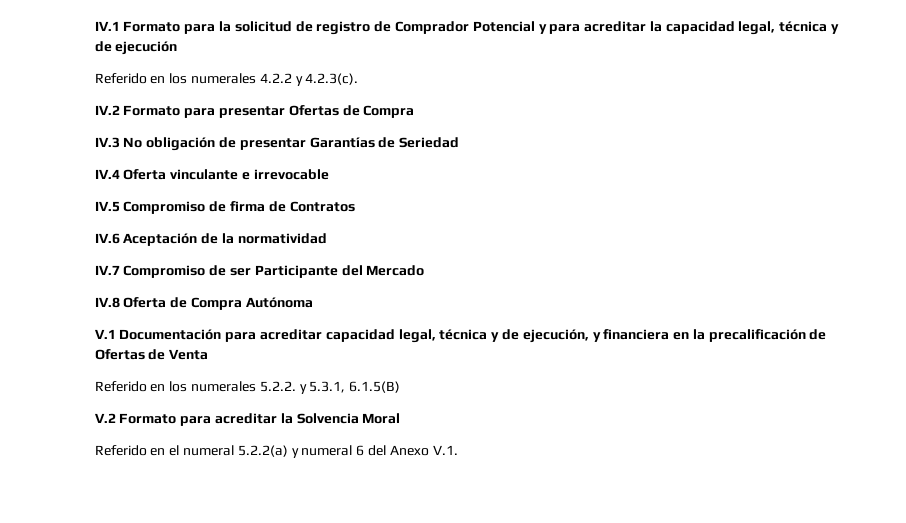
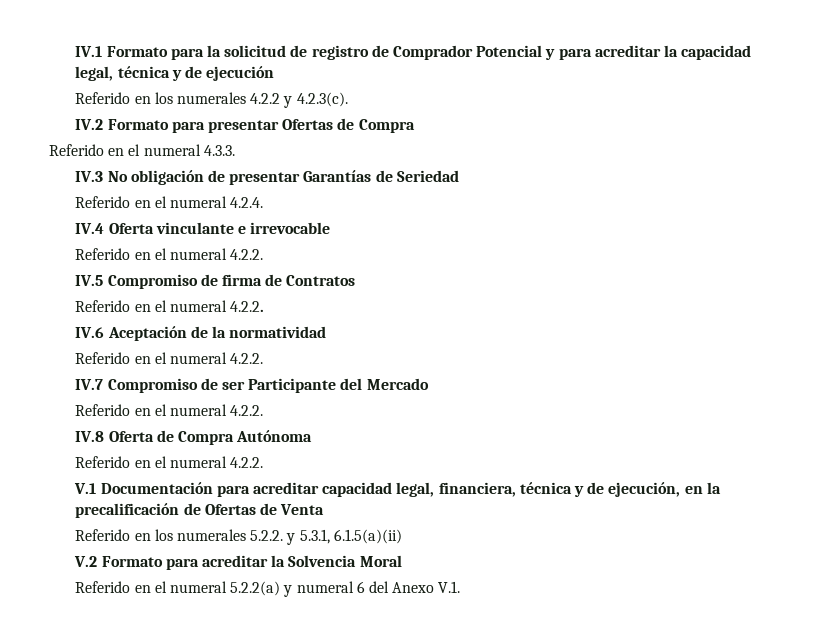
(415, 111) none -> [49,144,235,156] // Referido en el numeral 4.3.3.
(460, 142) none -> [75,196,264,208] // Referido en el numeral 4.2.4.
(329, 174) none -> [75,248,264,260] // Referido en el numeral 4.2.2.
(355, 206) none -> [75,300,265,312] // Referido en el numeral 4.2.2.
(327, 238) none -> [75,352,264,364] // Referido en el numeral 4.2.2.
(425, 270) none -> [75,404,264,416] // Referido en el numeral 4.2.2.
(313, 302) none -> [75,456,264,468] // Referido en el numeral 4.2.2.
(436, 336) none -> [438,482,516,497] financiera,
[592,329,670,342] y financiera -> (681, 489) none
[349,381,401,393] 6.1.5(B) -> [333,529,402,544] 6.1.5(a)(ii)

